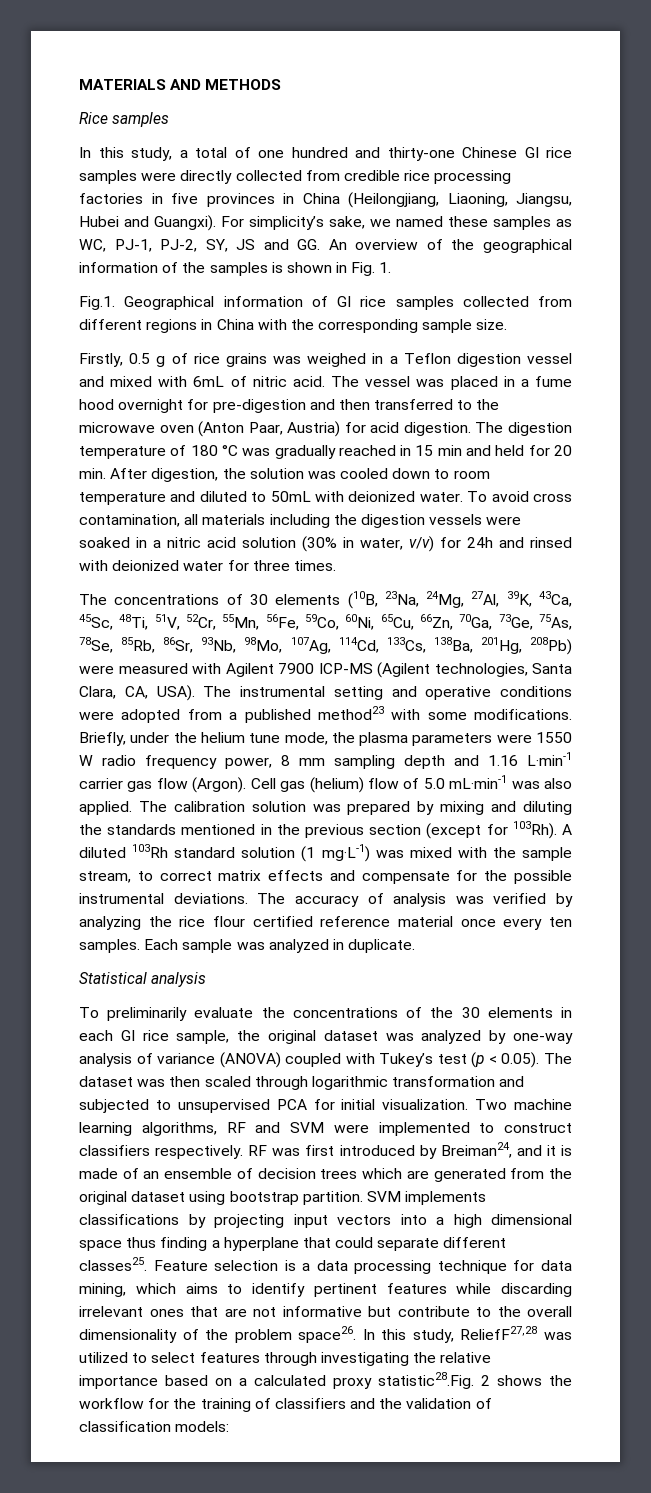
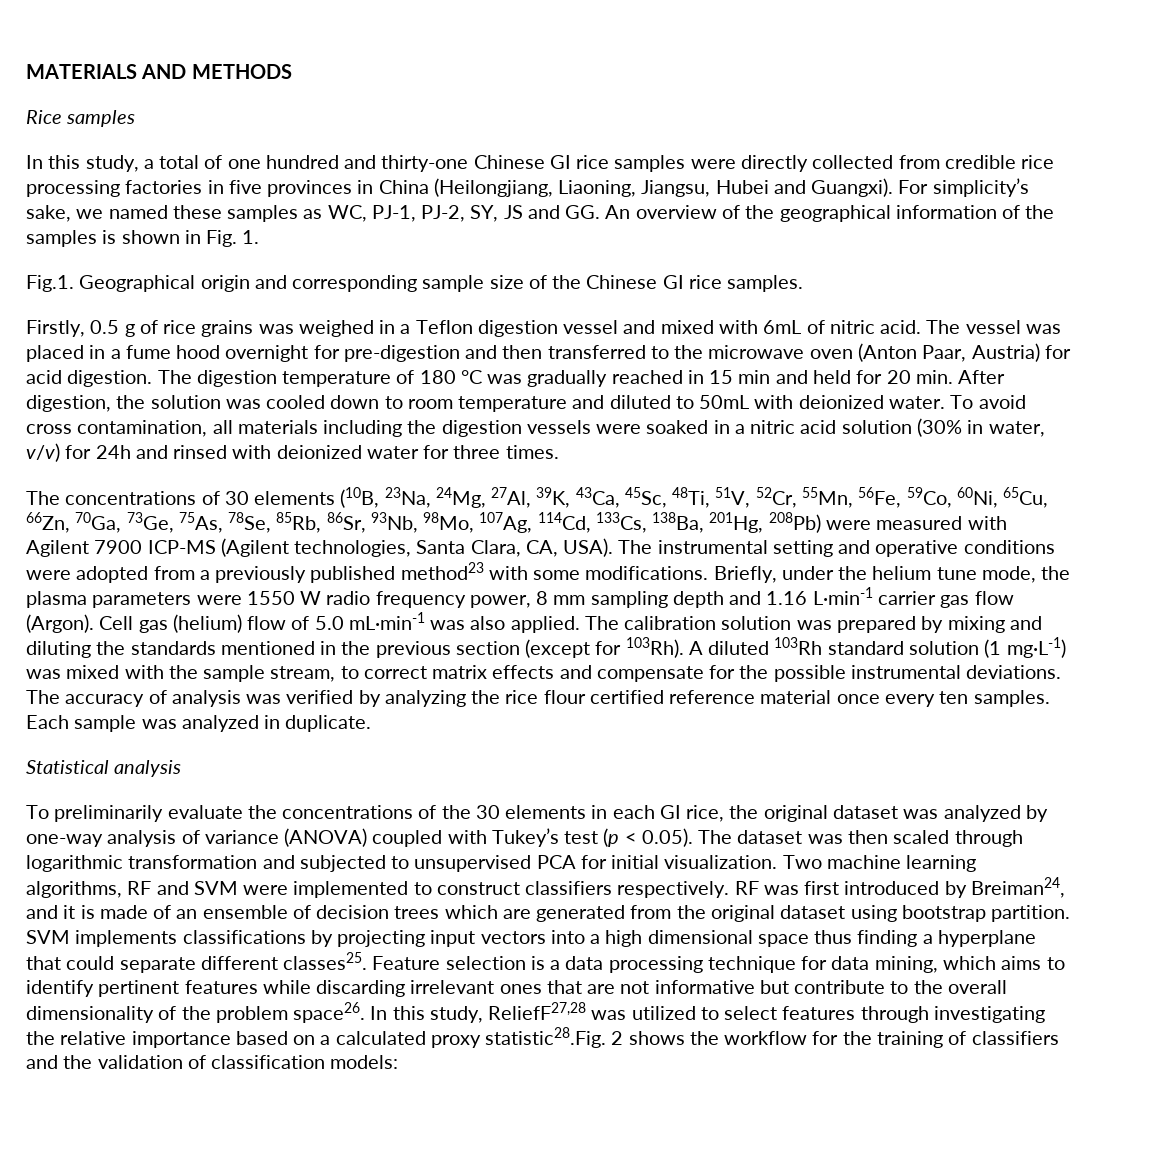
[223,296,572,310] [79,319,508,333] information of GI rice samples collected from different regions in China with the corresponding sample size. -> [200,275,804,292] origin and corresponding sample size of the Chinese GI rice samples.
(238, 716) none -> [215,566,307,583] previously
[142,1030,230,1044] rice sample, -> [686,805,725,822] rice,

